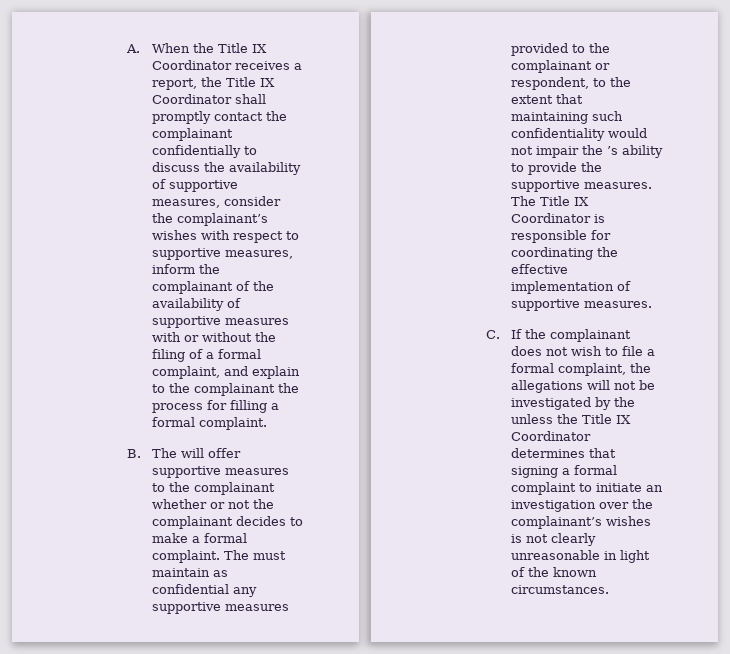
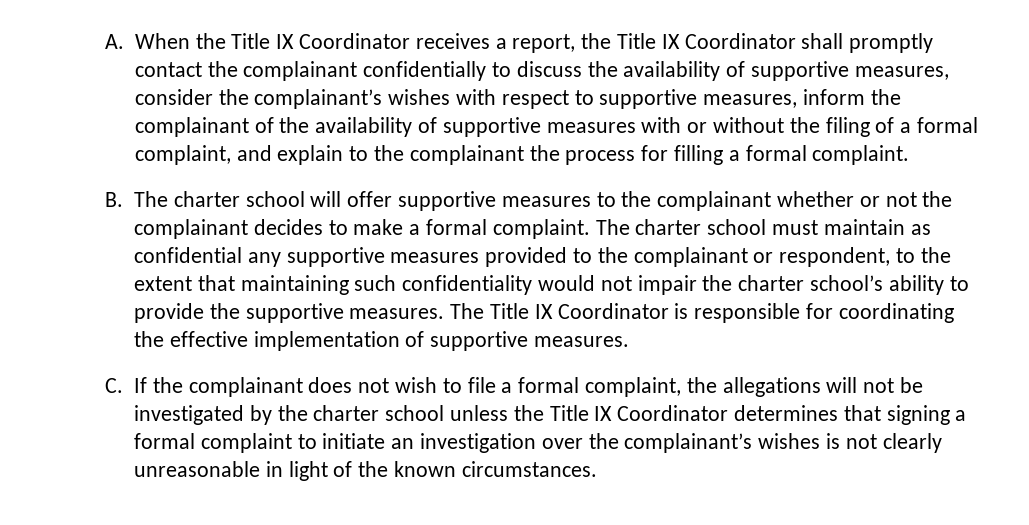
(178, 453) none -> [173,191,305,207] charter school
(250, 555) none -> [635,219,767,235] charter school
[607,146,619,155] ’s -> [738,275,884,291] charter school’s
(636, 402) none -> [313,405,445,421] charter school

